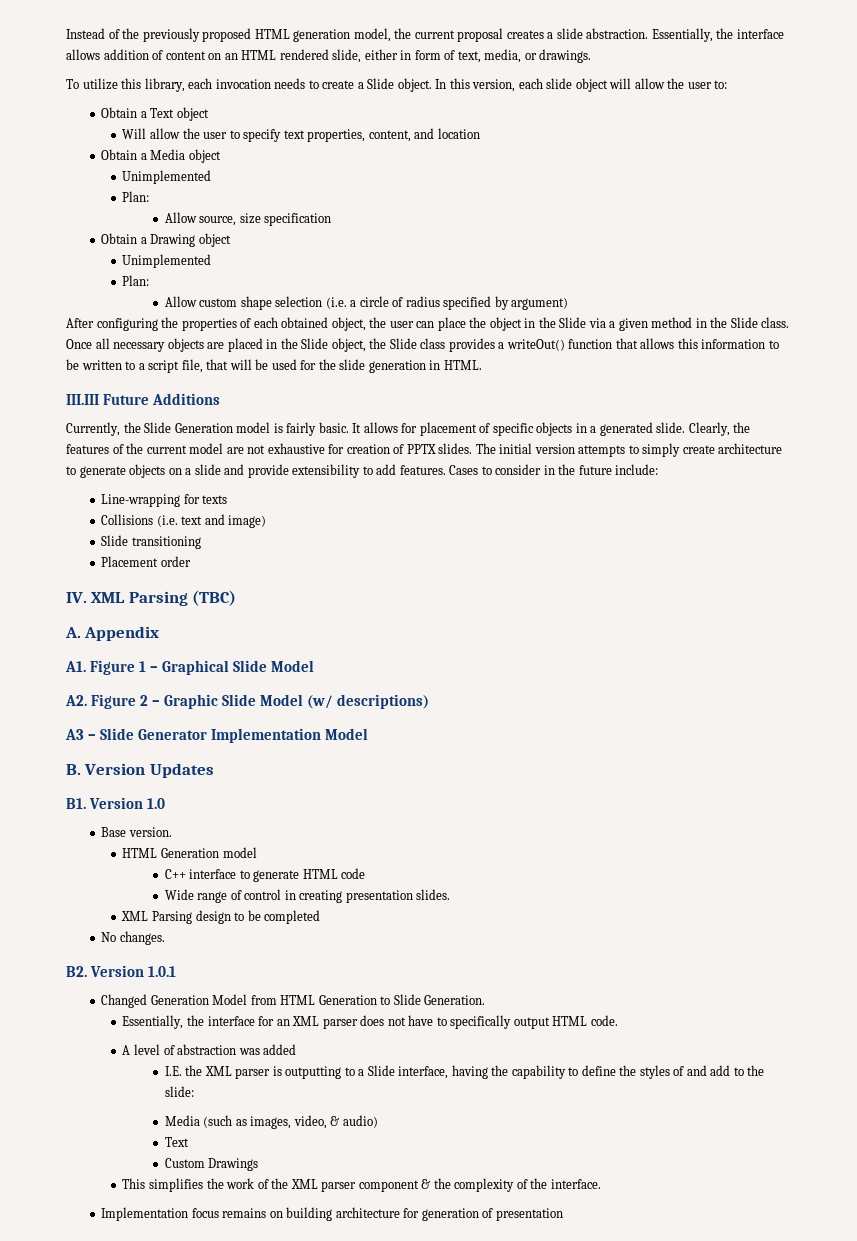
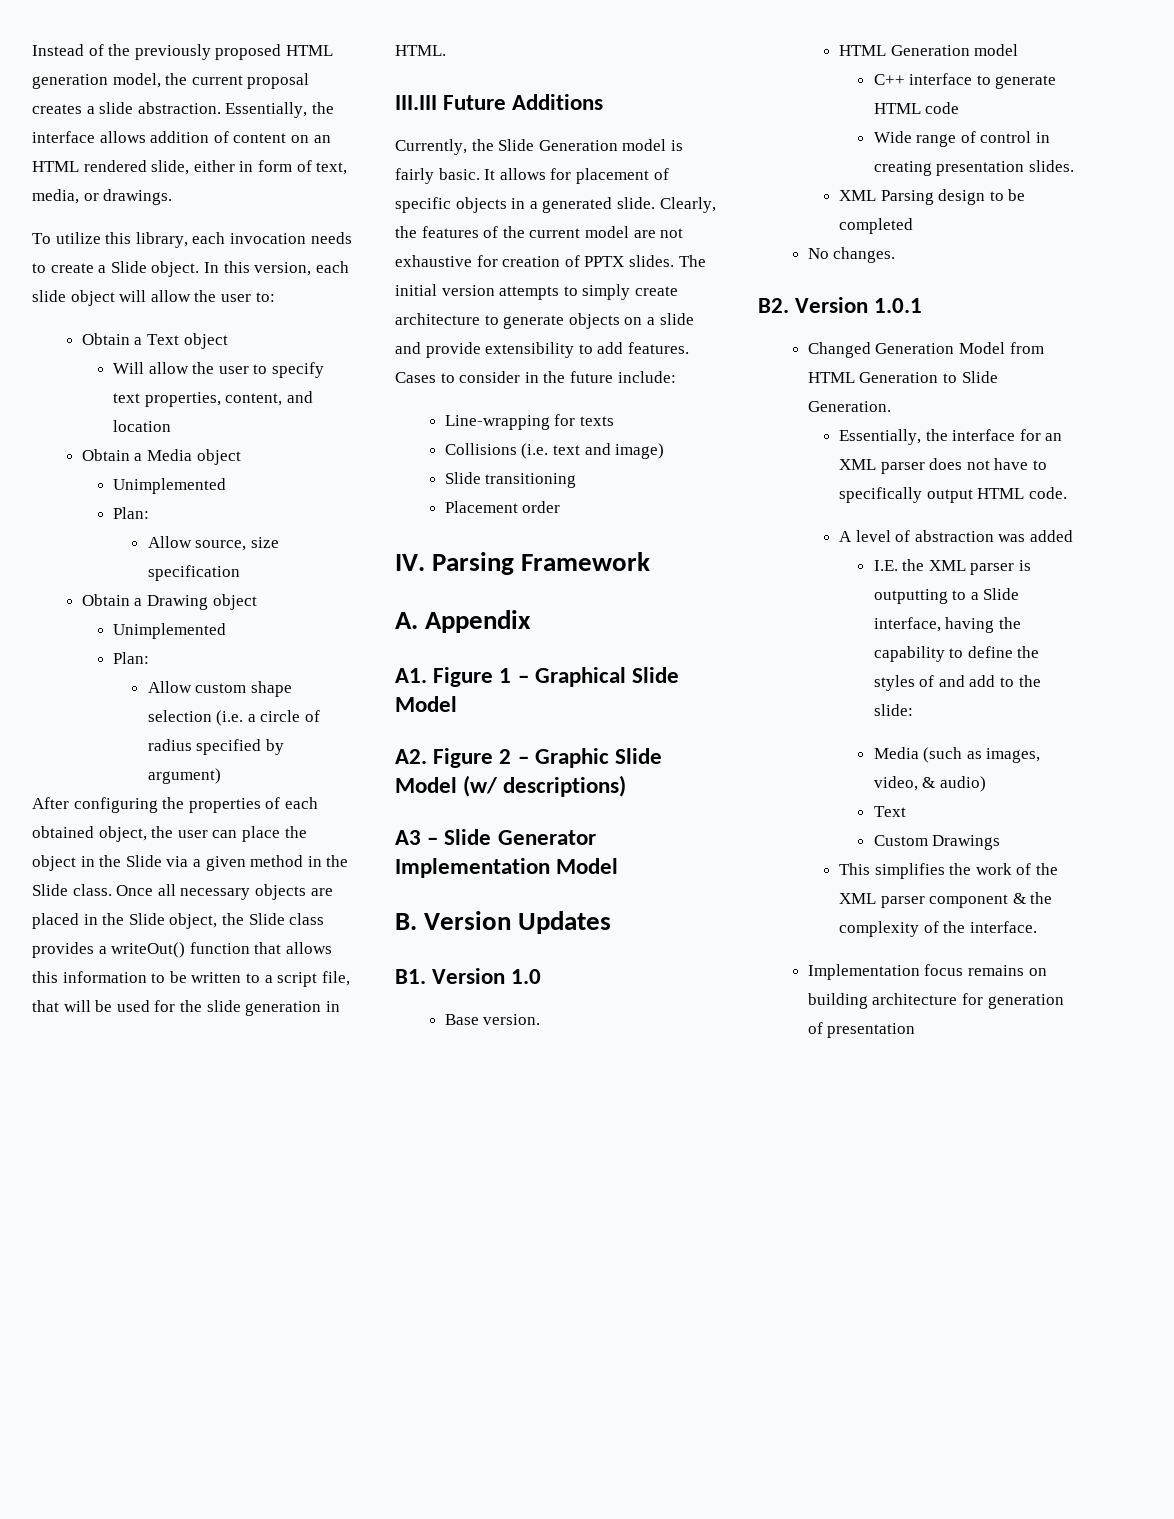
[91,590,237,606] XML Parsing (TBC) -> [432,552,651,575] Parsing Framework

